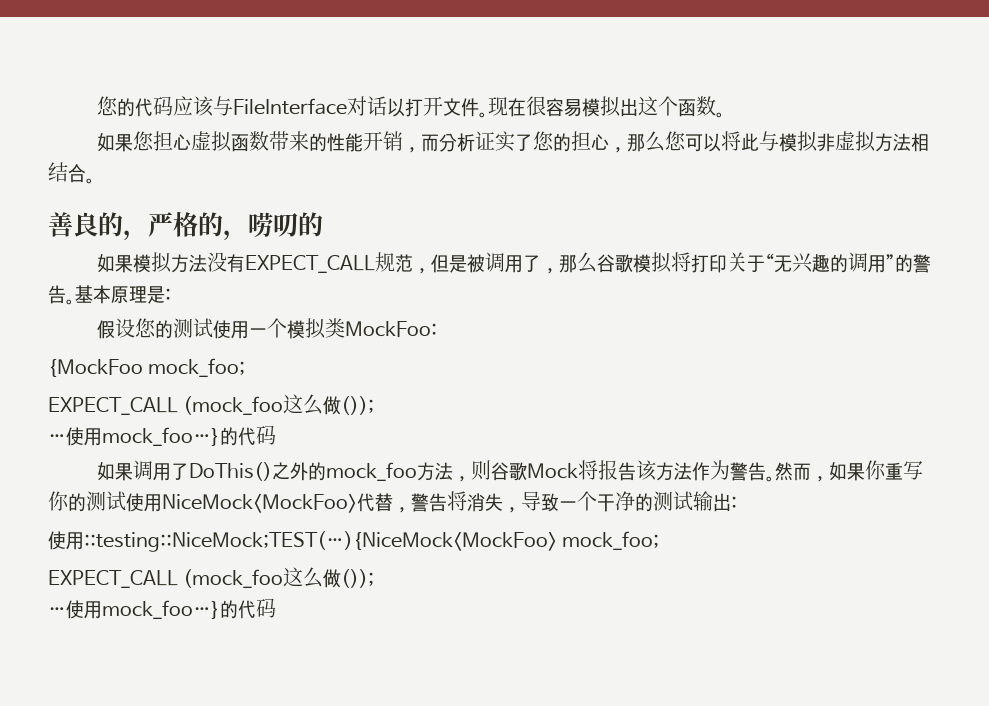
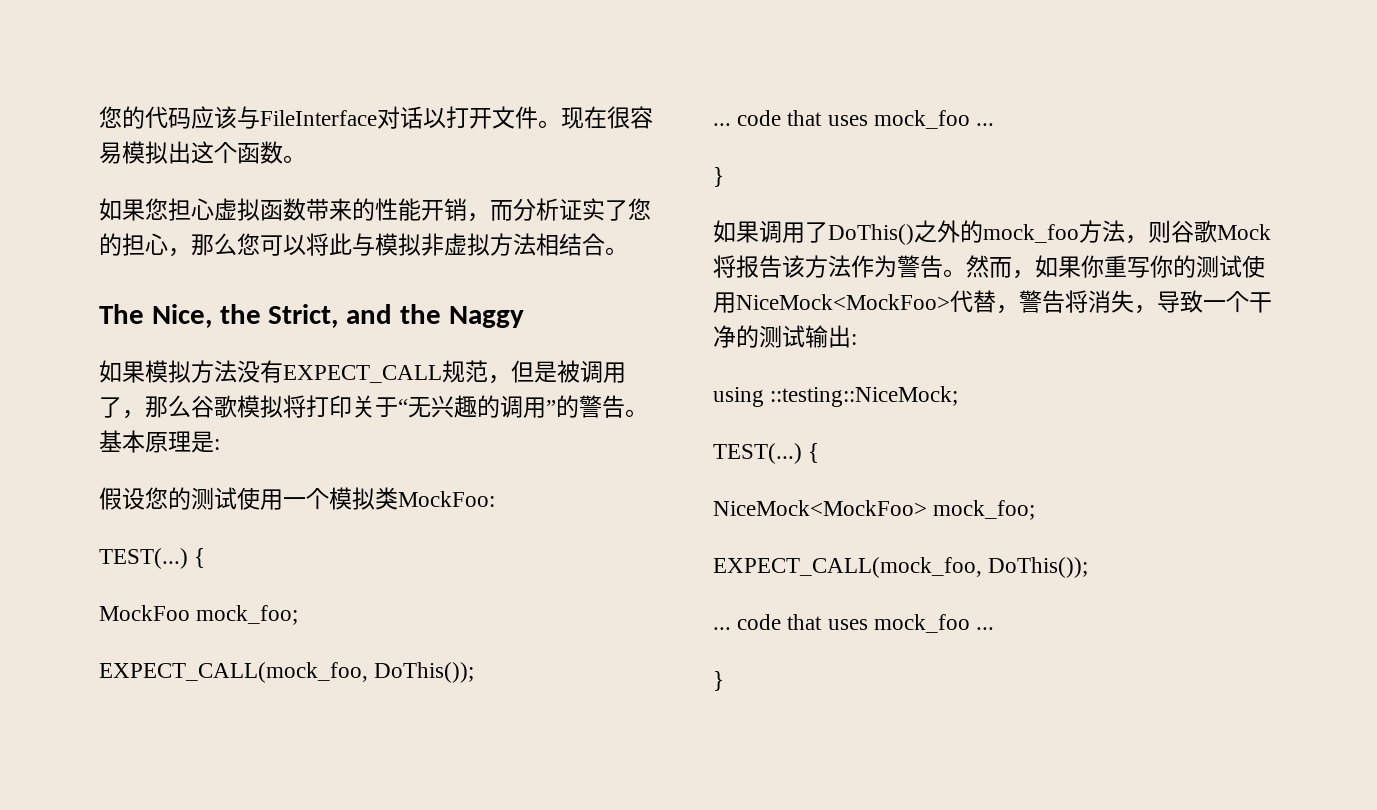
[48,211,323,241] 善良的，严格的，唠叨的 -> [99,304,524,328] The Nice, the Strict, and the Naggy
[48,358,246,377] [48,394,375,415] [48,425,276,446] {MockFoo mock_foo; // EXPECT_CALL (mock_foo这么做()); // …使用mock_foo…}的代码 -> [99,548,206,569] [99,605,299,625] [99,662,475,683] [713,110,995,129] [713,167,724,187] TEST(...) { // MockFoo mock_foo; // EXPECT_CALL(mock_foo, DoThis()); // ... code that uses mock_foo ... // }
[48,531,660,552] [48,567,375,588] [48,598,276,619] 使用::testing::NiceMock;TEST(…){NiceMock<MockFoo> mock_foo; // EXPECT_CALL (mock_foo这么做()); // …使用mock_foo…}的代码 -> [713,386,959,407] [713,443,820,464] [713,500,1036,520] [713,557,1089,578] [713,614,995,633] [713,671,724,691] using ::testing::NiceMock; // TEST(...) { // NiceMock<MockFoo> mock_foo; // EXPECT_CALL(mock_foo, DoThis()); // ... code that uses mock_foo ... // }

